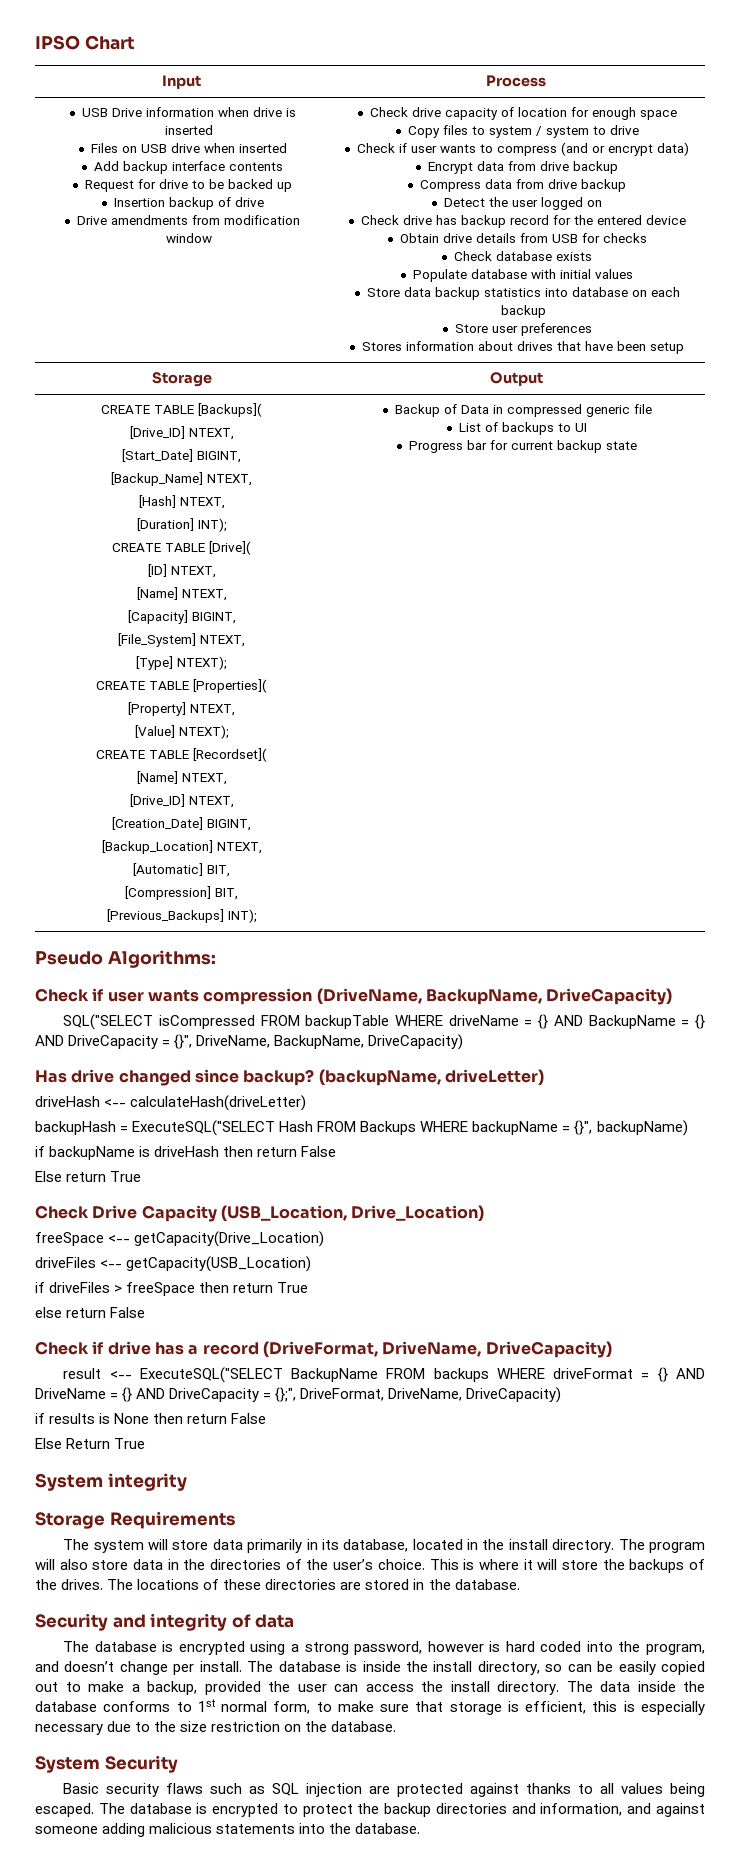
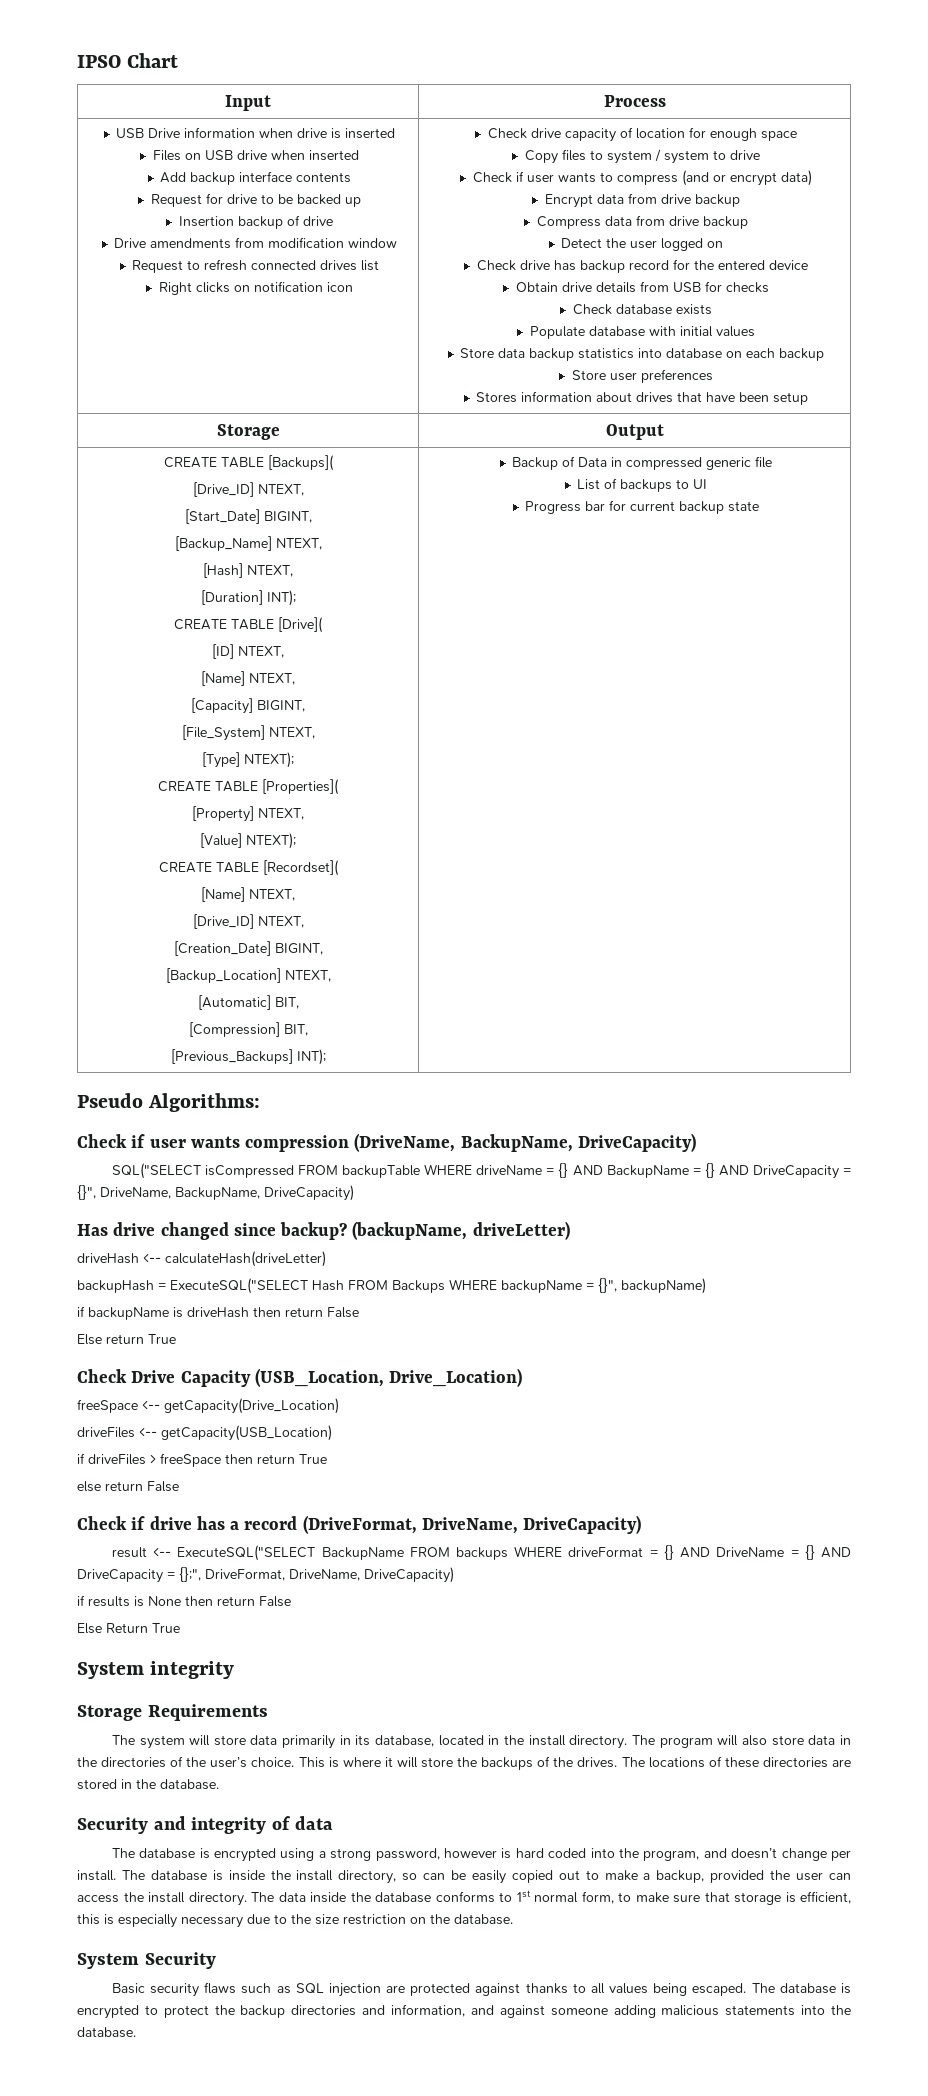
(212, 238) none -> [132,259,380,273] [158,281,353,295] // Request to refresh connected drives list // Right clicks on notification icon

